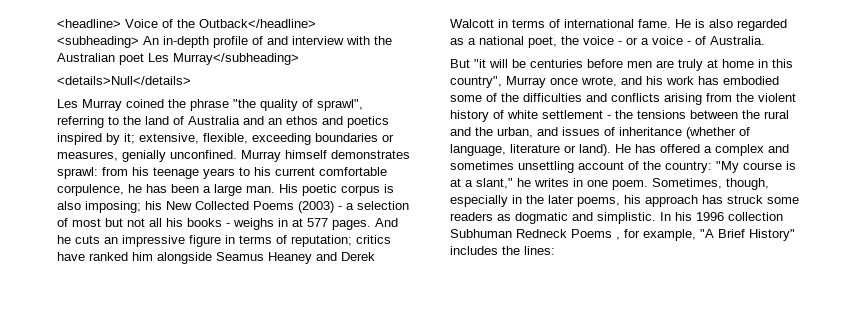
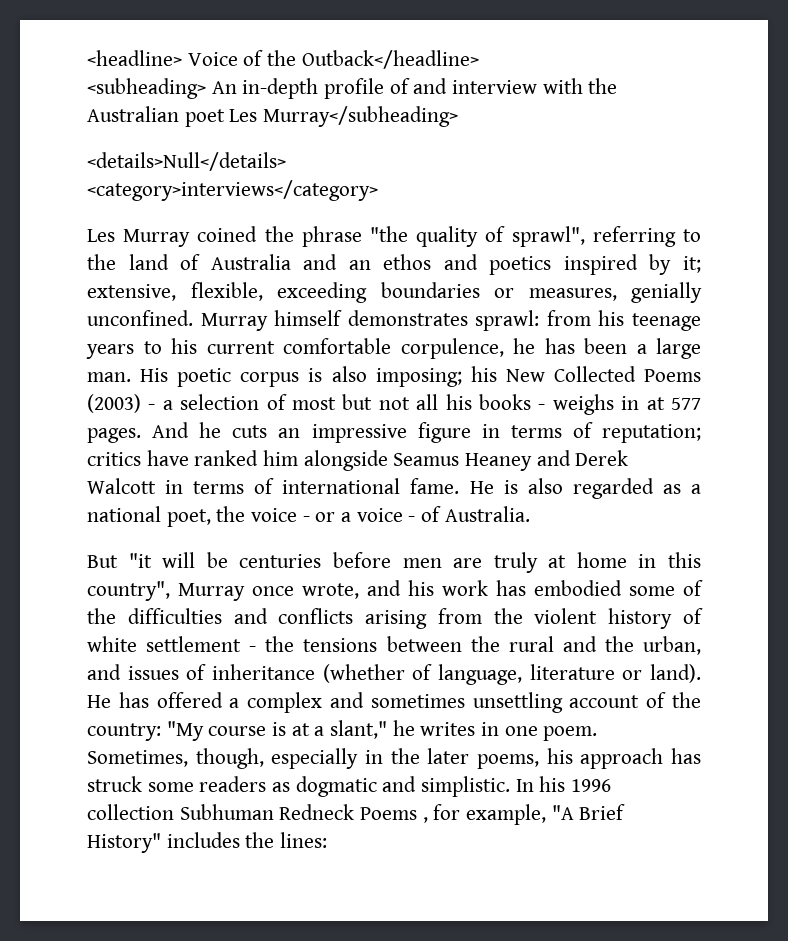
(191, 80) none -> [87,180,378,201] // <category>interviews</category>

